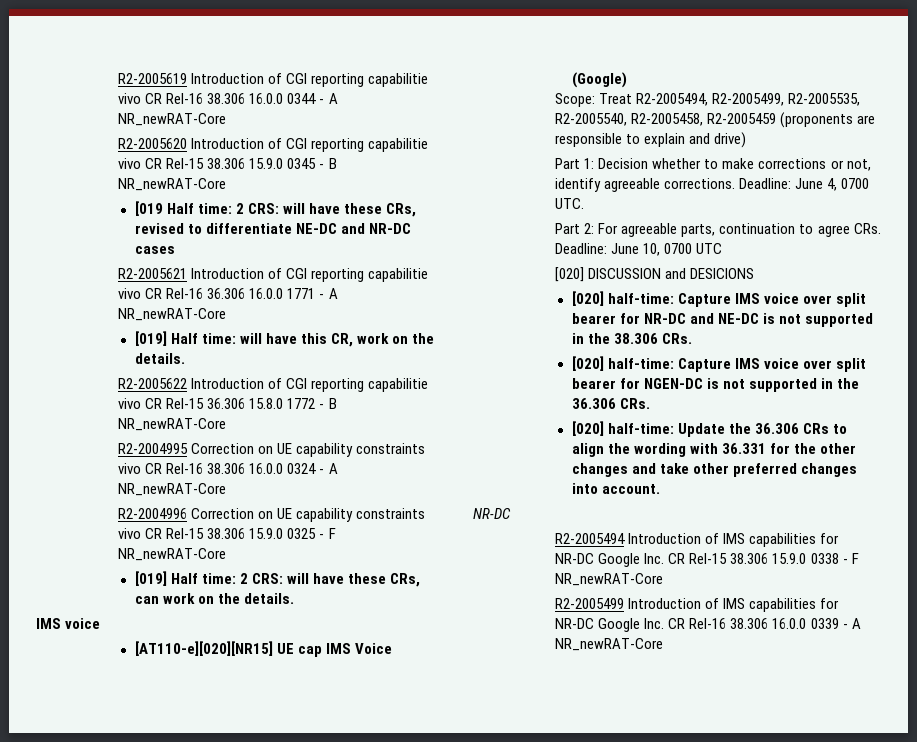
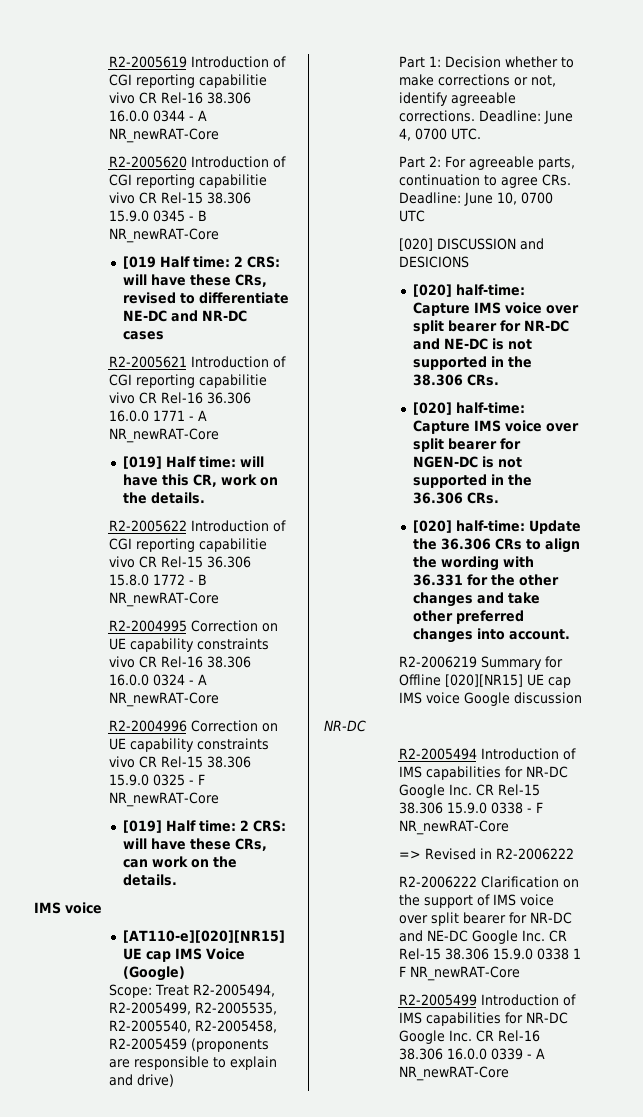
(660, 489) none -> [398,656,563,670] [398,674,571,688] [398,692,582,706] // R2-2006219 Summary for Offline [020][NR15] UE cap IMS voice Google discussion
(664, 579) none -> [398,848,574,860] [398,876,579,888] [398,894,554,908] [398,912,572,926] [398,930,567,944] [398,948,581,960] [398,966,521,981] // => Revised in R2-2006222 // R2-2006222 Clarification on the support of IMS voice over split bearer for NR-DC and NE-DC Google Inc. CR Rel-15 38.306 15.9.0 0338 1 F NR_newRAT-Core

